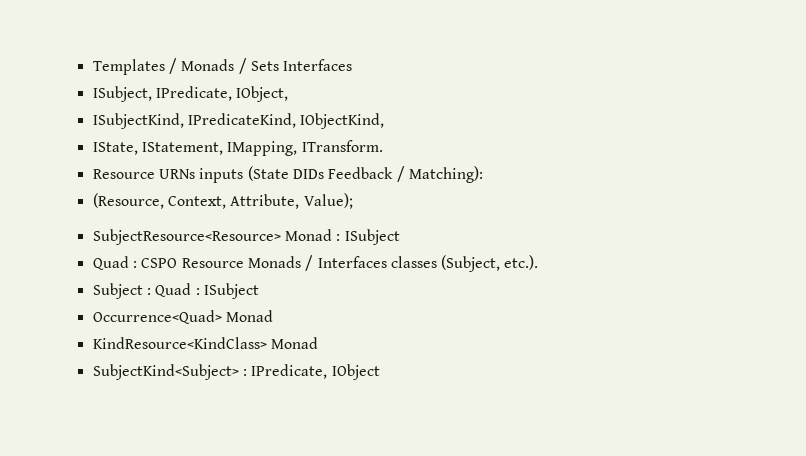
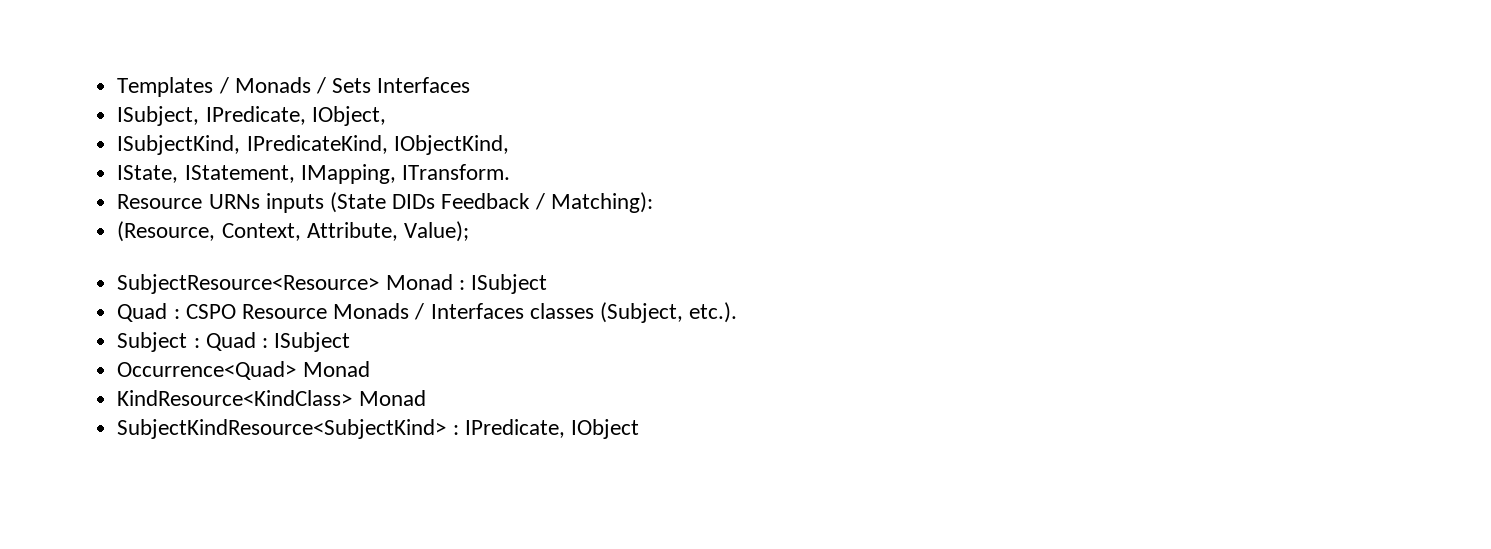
[92,364,239,380] SubjectKind<Subject> -> [117,419,447,439] SubjectKindResource<SubjectKind>

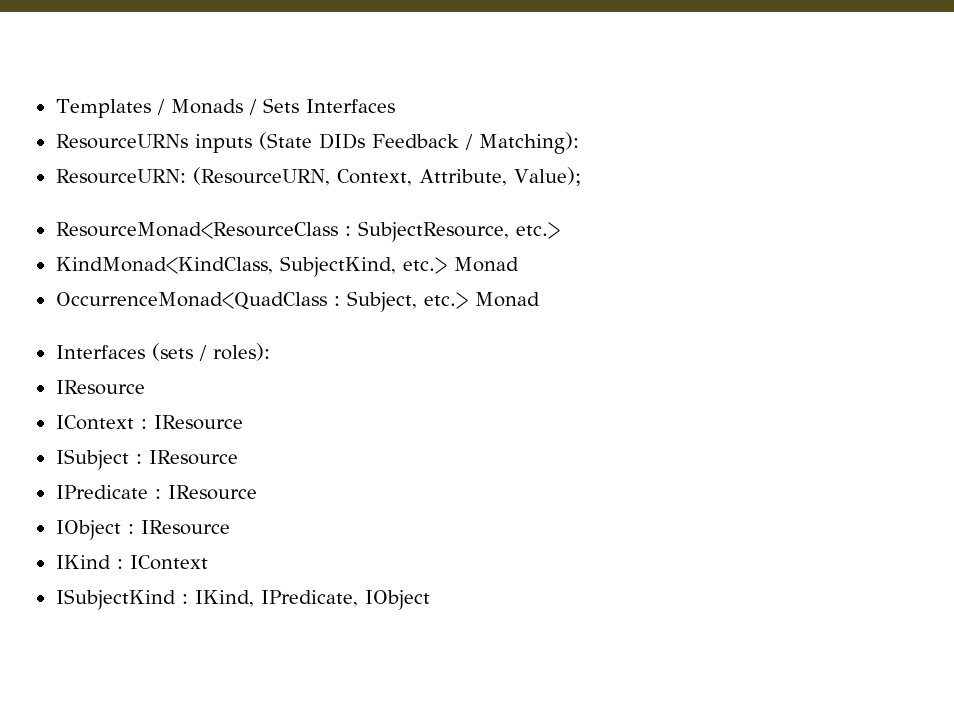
[117,106,386,126] [117,135,509,155] [117,164,510,184] [117,194,260,209] ISubject, IPredicate, IObject, // ISubjectKind, IPredicateKind, IObjectKind, // IState, IStatement, IMapping, ITransform. // Resource URNs -> [55,134,188,149] ResourceURNs
[117,221,216,242] (Resource, -> [55,167,330,186] ResourceURN: (ResourceURN,
[117,274,547,294] [117,302,738,323] [117,332,351,352] [117,361,370,380] [117,390,426,406] [117,419,459,439] SubjectResource<Resource> Monad : ISubject // Quad : CSPO Resource Monads / Interfaces classes (Subject, etc.). // Subject : Quad : ISubject // Occurrence<Quad> Monad // KindResource<KindClass> Monad // SubjectKindResource<SubjectKind> : -> [55,221,560,242] [55,256,519,277] [55,291,540,312] [55,343,270,361] [55,380,145,395] [55,415,243,430] [55,449,238,470] [55,485,257,500] [55,520,230,540] [55,555,208,570] [55,589,254,610] ResourceMonad<ResourceClass : SubjectResource, etc.> // KindMonad<KindClass, SubjectKind, etc.> Monad // OccurrenceMonad<QuadClass : Subject, etc.> Monad // Interfaces (sets / roles): // IResource // IContext : IResource // ISubject : IResource // IPredicate : IResource // IObject : IResource // IKind : IContext // ISubjectKind : IKind,

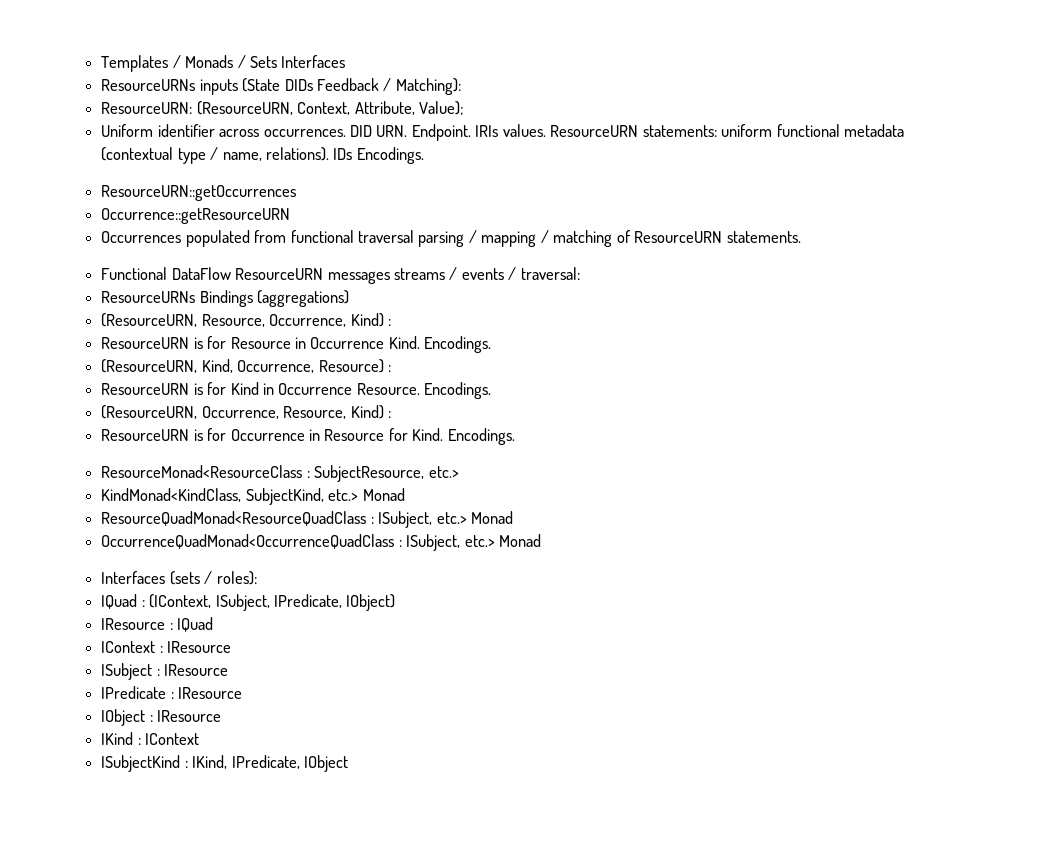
(581, 176) none -> [101,124,905,141] [101,147,424,164] [101,185,297,201] [101,208,291,224] [101,230,801,247] [101,267,580,284] [101,290,350,307] [101,313,391,327] [101,336,492,353] [101,359,391,373] [101,382,492,399] [101,405,391,419] [101,428,515,445] // Uniform identifier across occurrences. DID URN. Endpoint. IRIs values. ResourceURN statements: uniform functional metadata (contextual type / name, relations). IDs Encodings. // ResourceURN::getOccurrences // Occurrence::getResourceURN // Occurrences populated from functional traversal parsing / mapping / matching of ResourceURN statements. // Functional DataFlow ResourceURN messages streams / events / traversal: // ResourceURNs Bindings (aggregations) // (ResourceURN, Resource, Occurrence, Kind) : // ResourceURN is for Resource in Occurrence Kind. Encodings. // (ResourceURN, Kind, Occurrence, Resource) : // ResourceURN is for Kind in Occurrence Resource. Encodings. // (ResourceURN, Occurrence, Resource, Kind) : // ResourceURN is for Occurrence in Resource for Kind. Encodings.
[55,291,417,312] OccurrenceMonad<QuadClass : Subject, -> [101,511,513,528] [101,534,461,551] ResourceQuadMonad<ResourceQuadClass : ISubject, etc.> Monad // OccurrenceQuadMonad<OccurrenceQuadClass : ISubject,
[55,380,145,395] // IResource -> [101,594,396,611] [101,617,214,632] // IQuad : (IContext, ISubject, IPredicate, IObject) // IResource : IQuad

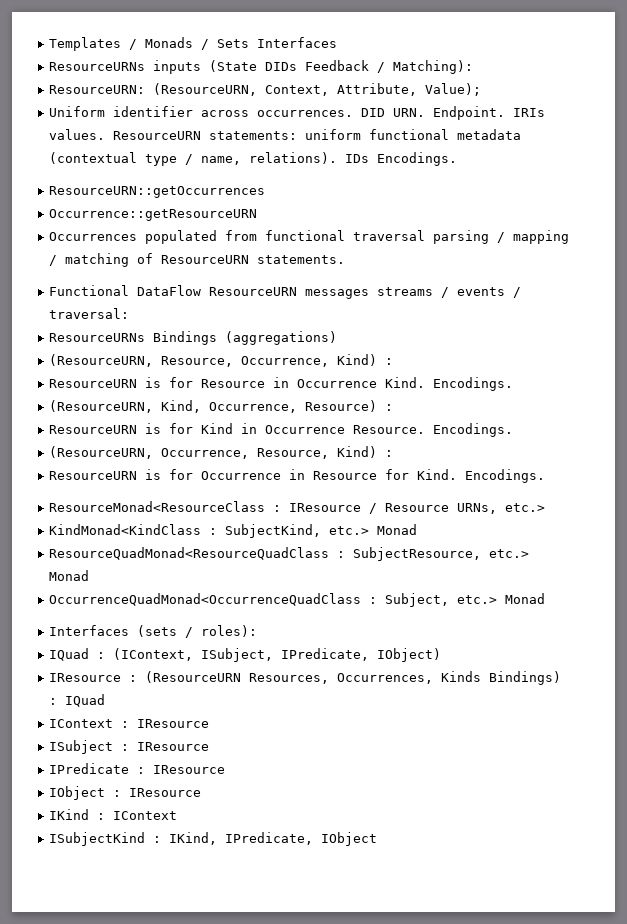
[314,465,425,482] SubjectResource, -> [289,503,498,514] IResource / Resource URNs,
[101,488,242,502] KindMonad<KindClass, -> [49,524,218,535] KindMonad<KindClass :
[378,511,433,528] ISubject, -> [353,547,482,561] SubjectResource,
[406,534,461,551] ISubject, -> [385,593,450,607] Subject,
(173, 626) none -> [145,671,562,685] [49,698,58,705] (ResourceURN Resources, Occurrences, Kinds Bindings) :

